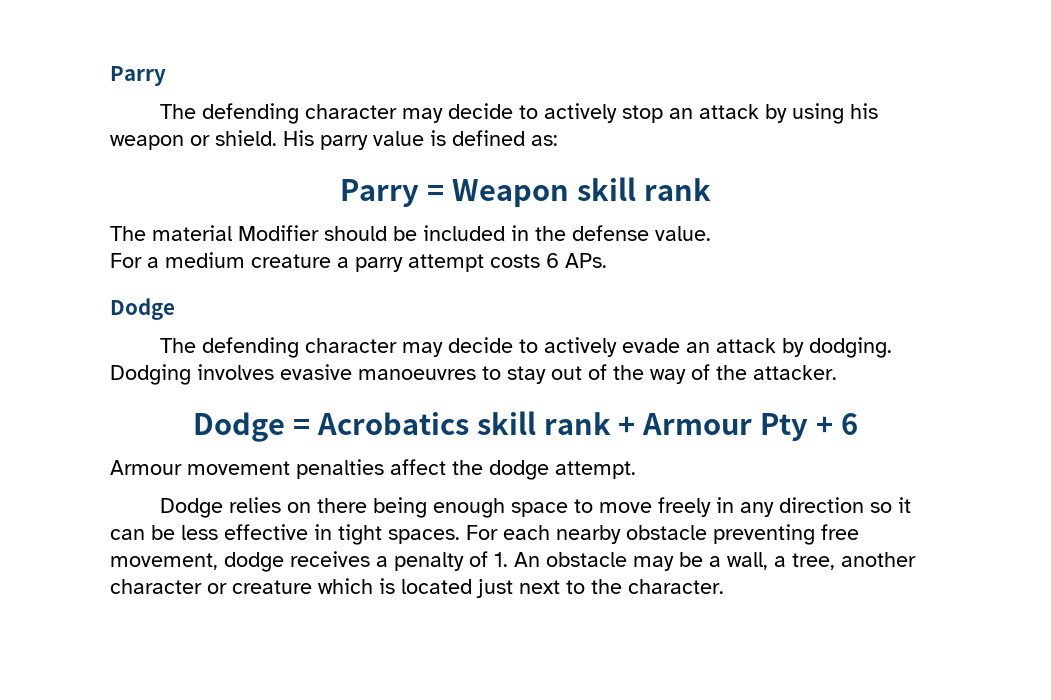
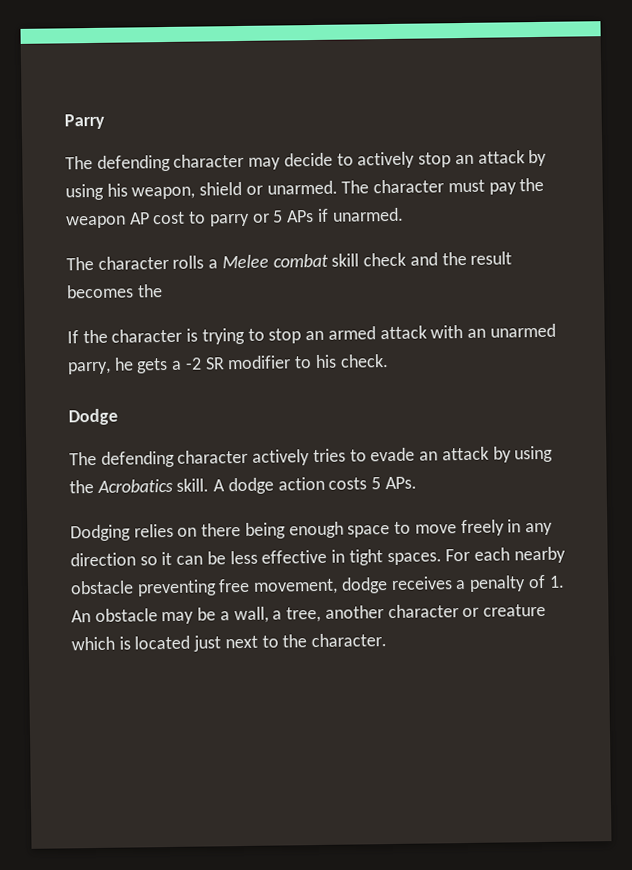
[110,130,558,150] [340,177,711,207] [110,225,711,241] [110,252,607,272] [110,298,175,320] [159,337,892,358] [110,364,837,385] [193,411,858,442] [110,459,636,480] [159,498,223,518] weapon or shield. His parry value is defined as: // Parry = Weapon skill rank // The material Modifier should be included in the defense value. // For a medium creature a parry attempt costs 6 APs. // Dodge // The defending character may decide to actively evade an attack by dodging. Dodging involves evasive manoeuvres to stay out of the way of the attacker. // Dodge = Acrobatics skill rank + Armour Pty + 6 // Armour movement penalties affect the dodge attempt. // Dodge -> [131,177,545,200] [66,207,404,229] [66,251,513,271] [66,284,163,299] [67,323,556,345] [68,354,389,375] [68,408,118,426] [69,445,554,468] [69,476,417,495] [70,524,131,542] weapon, shield or unarmed. The character must pay the weapon AP cost to parry or 5 APs if unarmed. // The character rolls a Melee combat skill check and the result becomes the // If the character is trying to stop an armed attack with an unarmed parry, he gets a -2 SR modifier to his check. // Dodge // The defending character actively tries to evade an attack by using the Acrobatics skill. A dodge action costs 5 APs. // Dodging

